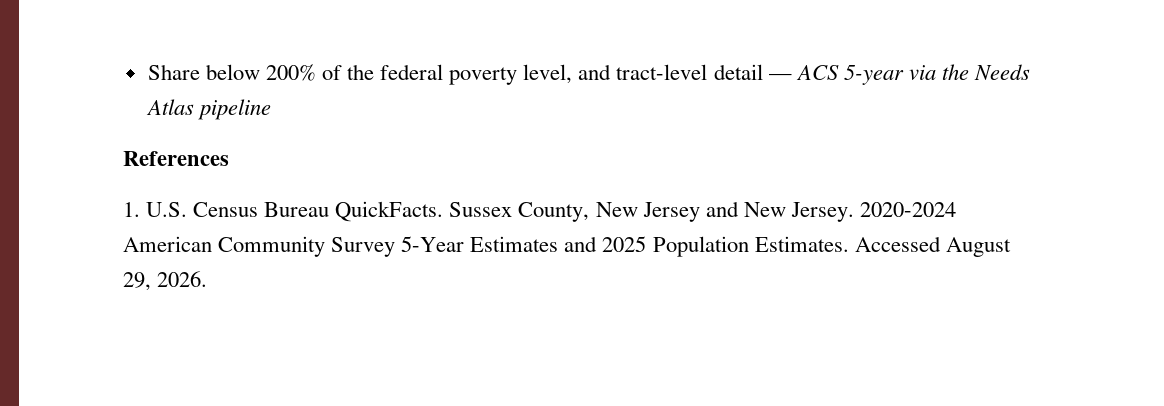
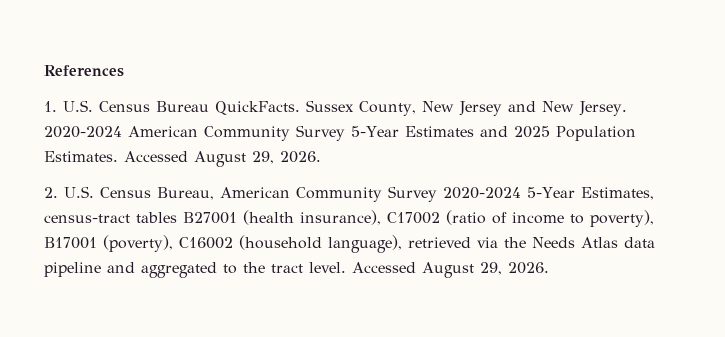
[147,64,1030,85] [145,99,271,120] Share below 200% of the federal poverty level, and tract-level detail — ACS 5-year via the Needs Atlas pipeline // -> (44, 71) none
(208, 279) none -> [44,186,654,202] [44,210,654,227] [44,235,655,253] [44,262,549,278] // 2. U.S. Census Bureau, American Community Survey 2020-2024 5-Year Estimates, census-tract tables B27001 (health insurance), C17002 (ratio of income to poverty), B17001 (poverty), C16002 (household language), retrieved via the Needs Atlas data pipeline and aggregated to the tract level. Accessed August 29, 2026.

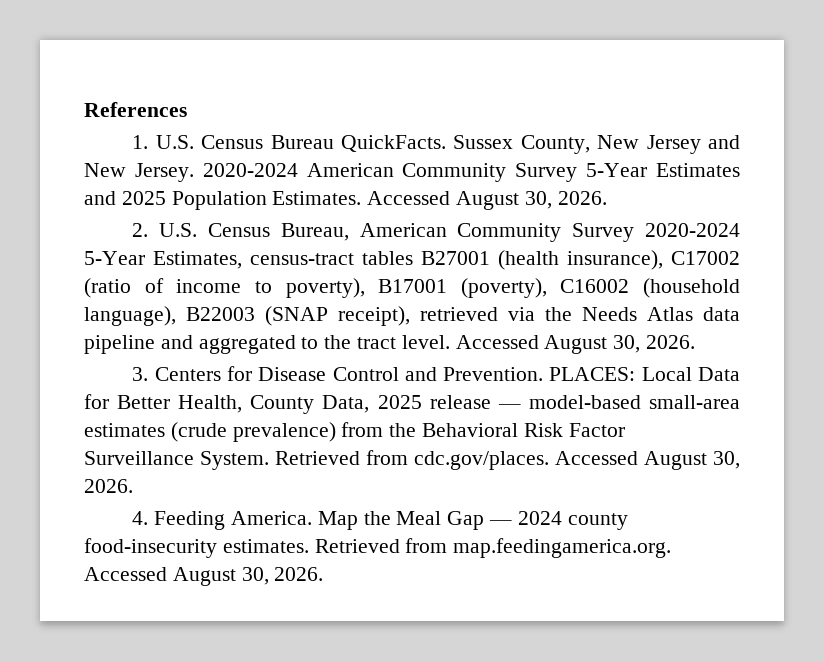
[252,151,274,164] 29, -> [524,191,552,209] 30,
(402, 244) none -> [186,306,410,326] B22003 (SNAP receipt),
[480,262,549,275] 29, 2026. -> [613,335,696,353] [132,366,740,381] [84,394,740,414] [84,422,625,442] [84,450,740,470] [84,479,133,493] [132,511,628,530] [84,538,672,558] [84,567,324,586] 30, 2026. // 3. Centers for Disease Control and Prevention. PLACES: Local Data for Better Health, County Data, 2025 release — model-based small-area estimates (crude prevalence) from the Behavioral Risk Factor Surveillance System. Retrieved from cdc.gov/places. Accessed August 30, 2026. // 4. Feeding America. Map the Meal Gap — 2024 county food-insecurity estimates. Retrieved from map.feedingamerica.org. Accessed August 30, 2026.

